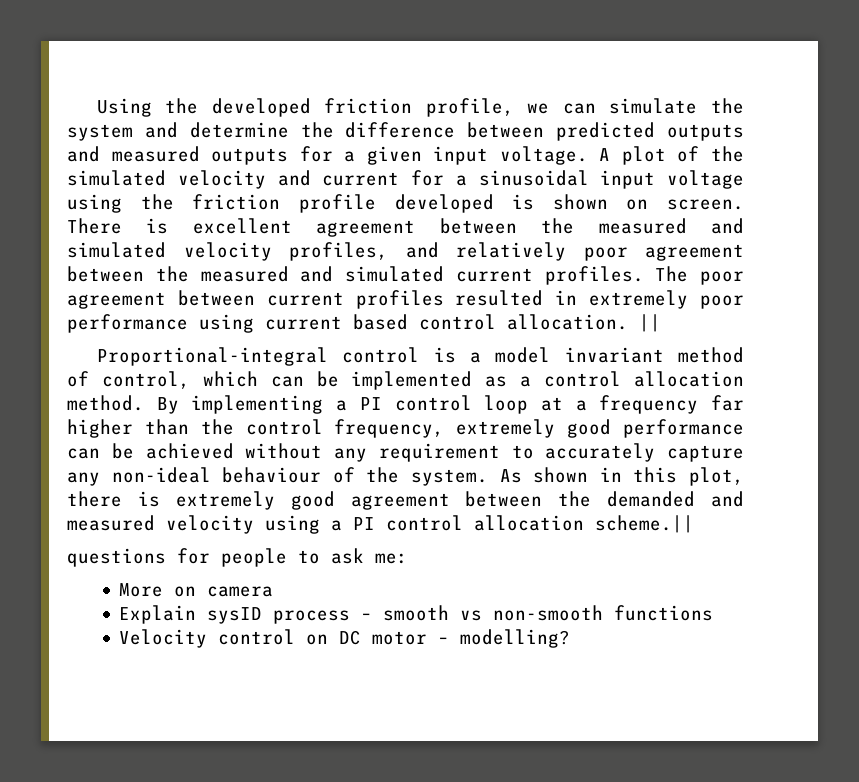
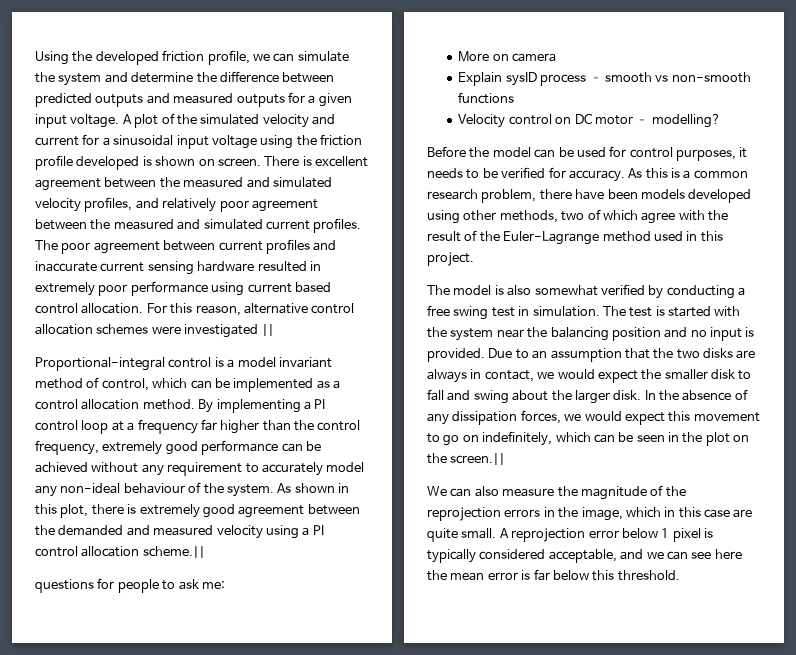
(444, 299) none -> [313,240,337,251] [35,261,255,275] and inaccurate current sensing hardware
(628, 322) none -> [146,303,355,316] [35,324,259,338] For this reason, alternative control allocation schemes were investigated
[667,445,744,462] capture -> [326,462,365,472] model
(571, 638) none -> [427,146,748,161] [427,167,748,182] [427,189,752,203] [427,209,728,224] [427,230,723,245] [427,252,474,266] [427,284,745,299] [427,305,741,320] [427,327,755,341] [427,348,756,362] [427,369,752,383] [427,389,748,404] [427,410,760,425] [427,431,750,446] [427,453,506,465] [427,485,686,500] [427,507,753,521] [427,528,713,542] [427,549,742,563] [427,569,680,581] // Before the model can be used for control purposes, it needs to be verified for accuracy. As this is a common research problem, there have been models developed using other methods, two of which agree with the result of the Euler-Lagrange method used in this project. // The model is also somewhat verified by conducting a free swing test in simulation. The test is started with the system near the balancing position and no input is provided. Due to an assumption that the two disks are always in contact, we would expect the smaller disk to fall and swing about the larger disk. In the absence of any dissipation forces, we would expect this movement to go on indefinitely, which can be seen in the plot on the screen.|| // We can also measure the magnitude of the reprojection errors in the image, which in this case are quite small. A reprojection error below 1 pixel is typically considered acceptable, and we can see here the mean error is far below this threshold.

